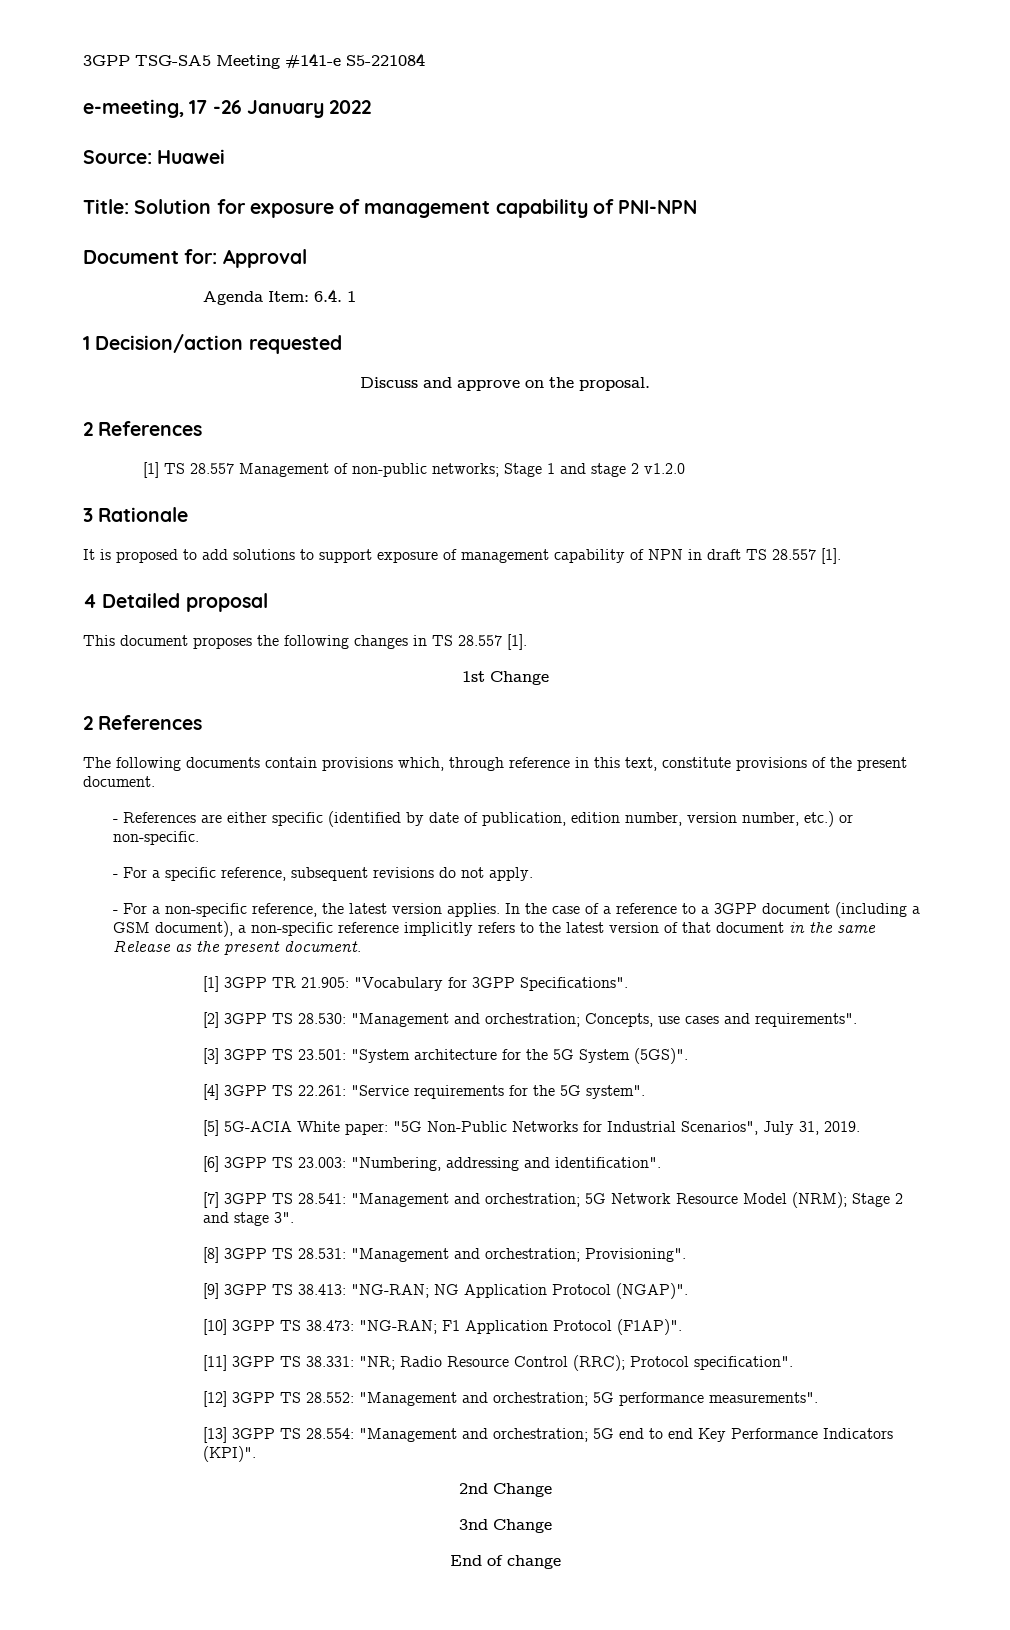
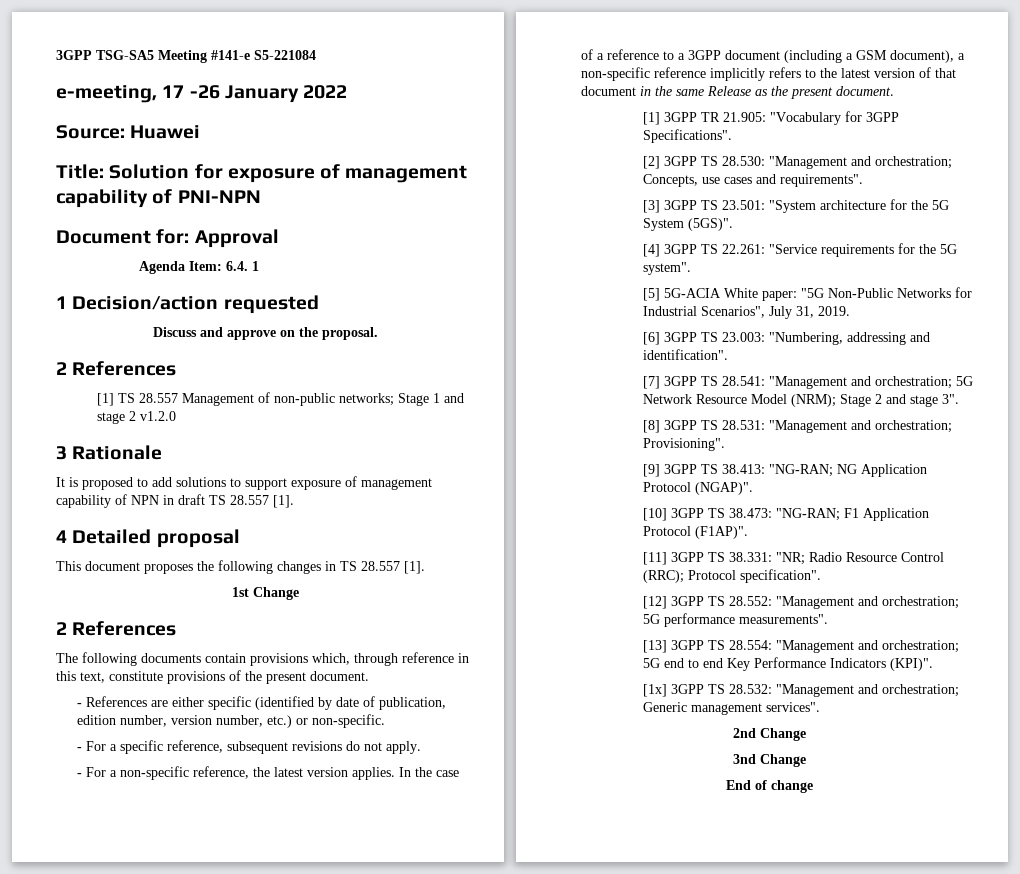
(256, 1454) none -> [642,684,959,697] [642,702,820,715] // [1x] 3GPP TS 28.532: "Management and orchestration; Generic management services".

